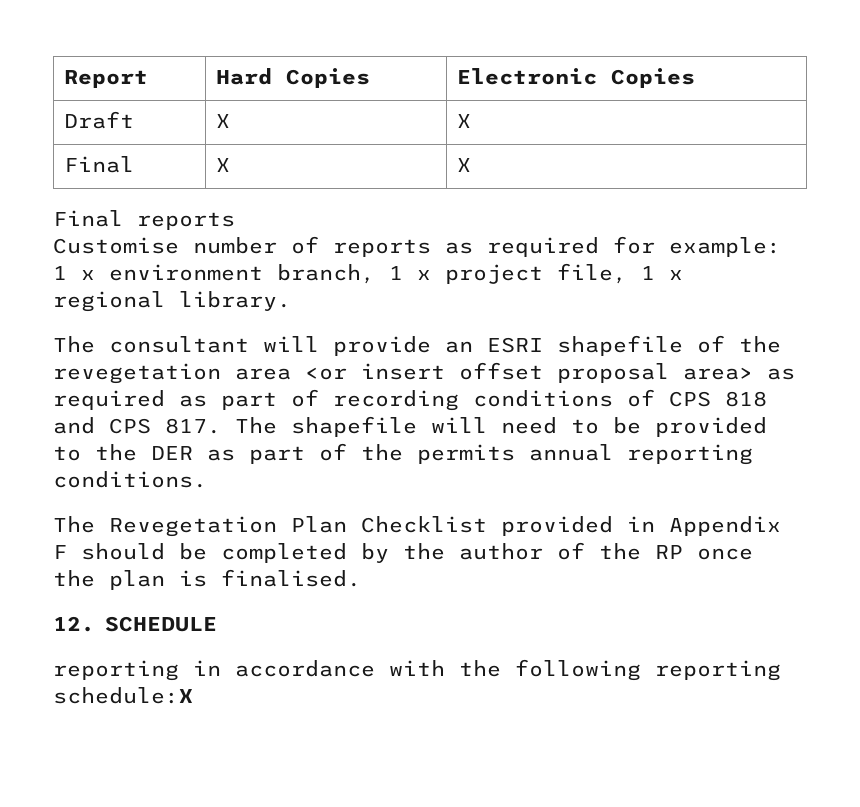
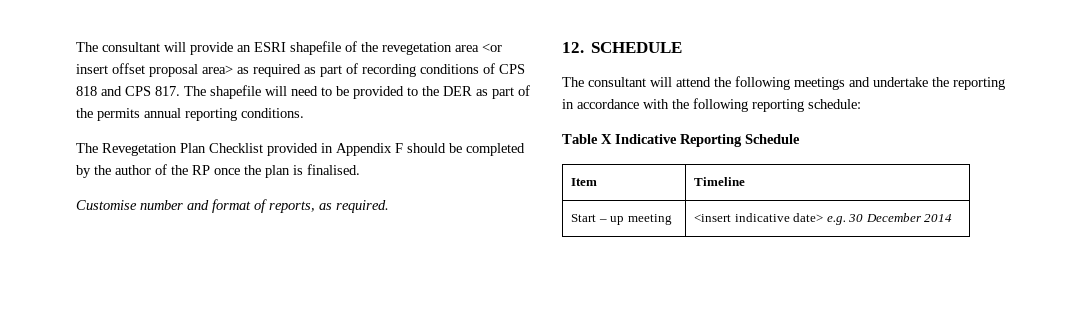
[64,70,149,88] [216,68,371,88] [457,68,696,88] [64,111,135,129] [216,114,231,128] [457,114,472,128] [64,156,135,173] [216,158,231,172] [457,158,472,172] [53,210,235,230] [53,236,781,257] [53,263,683,284] [53,291,291,312] Report | Hard Copies | Electronic Copies // Draft | X | X // Final | X | X // Final reports // Customise number of reports as required for example: 1 x environment branch, 1 x project file, 1 x regional library. // -> (76, 47) none
[53,616,217,632] 12. SCHEDULE // -> [76,199,389,213] [562,42,683,53] [562,76,949,90] Customise number and format of reports, as required. // 12. SCHEDULE // The consultant will attend the following meetings and undertake the
[53,687,193,704] schedule:X -> [808,99,861,109] [562,134,800,147] [571,178,598,186] [694,177,746,186] [571,214,672,225] [694,213,953,225] schedule: // Table X Indicative Reporting Schedule // Item | Timeline // Start – up meeting | <insert indicative date> e.g. 30 December 2014

